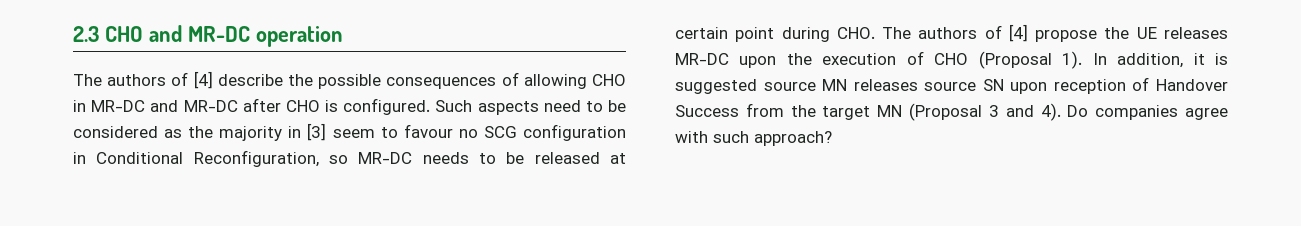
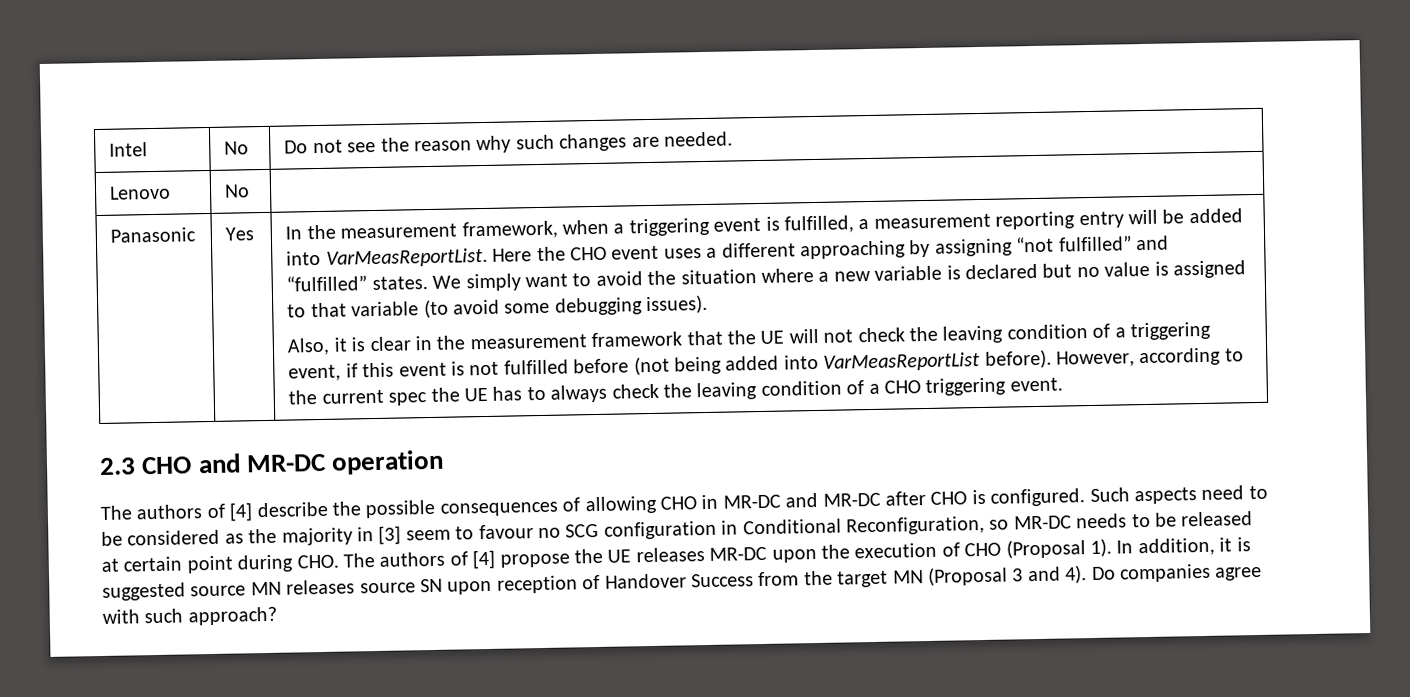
(73, 34) none -> [109,142,149,157] [224,141,250,155] [284,131,733,154] [109,185,172,200] [224,184,251,198] [110,227,197,243] [225,227,255,241] [285,208,1243,240] [286,235,1169,268] [286,260,1246,292] [287,294,709,319] [287,321,1211,356] [288,347,1244,382] [288,377,1063,406] Intel | No | Do not see the reason why such changes are needed. // Lenovo | No | // Panasonic | Yes | In the measurement framework, when a triggering event is fulfilled, a measurement reporting entry will be added into VarMeasReportList. Here the CHO event uses a different approaching by assigning “not fulfilled” and “fulfilled” states. We simply want to avoid the situation where a new variable is declared but no value is assigned to that variable (to avoid some debugging issues). // Also, it is clear in the measurement framework that the UE will not check the leaving condition of a triggering event, if this event is not fulfilled before (not being added into VarMeasReportList before). However, according to the current spec the UE has to always check the leaving condition of a CHO triggering event. //

